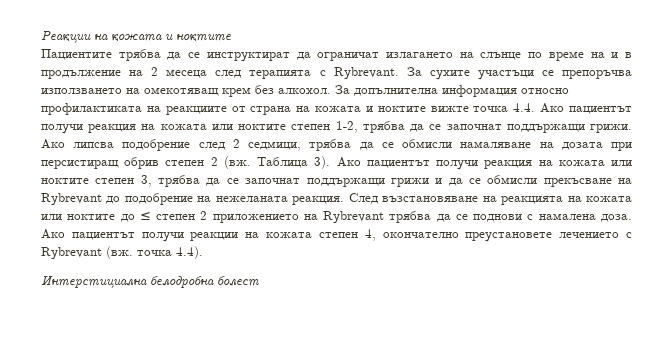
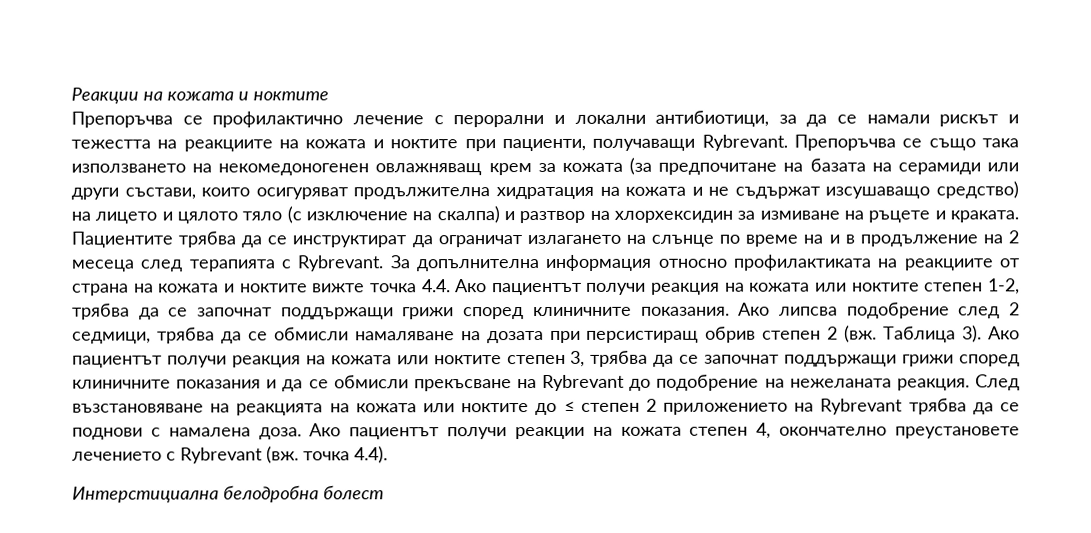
(231, 38) none -> [71,110,1019,128] [71,134,1020,152] [71,157,1020,176] [71,181,1020,200] [71,206,1020,224] Препоръчва се профилактично лечение с перорални и локални антибиотици, за да се намали рискът и тежестта на реакциите на кожата и ноктите при пациенти, получаващи Rybrevant. Препоръчва се също така използването на некомедоногенен овлажняващ крем за кожата (за предпочитане на базата на серамиди или други състави, които осигуряват продължителна хидратация на кожата и не съдържат изсушаващо средство) на лицето и цялото тяло (с изключение на скалпа) и разтвор на хлорхексидин за измиване на ръцете и краката.
[429,70,632,80] [41,85,350,97] сухите участъци се препоръчва използването на омекотяващ крем без алкохол. За -> (411, 262) none
[590,124,632,133] грижи. -> [402,306,730,320] грижи според клиничните показания.
(429, 182) none -> [958,354,1020,367] [72,379,262,389] според клиничните показания

